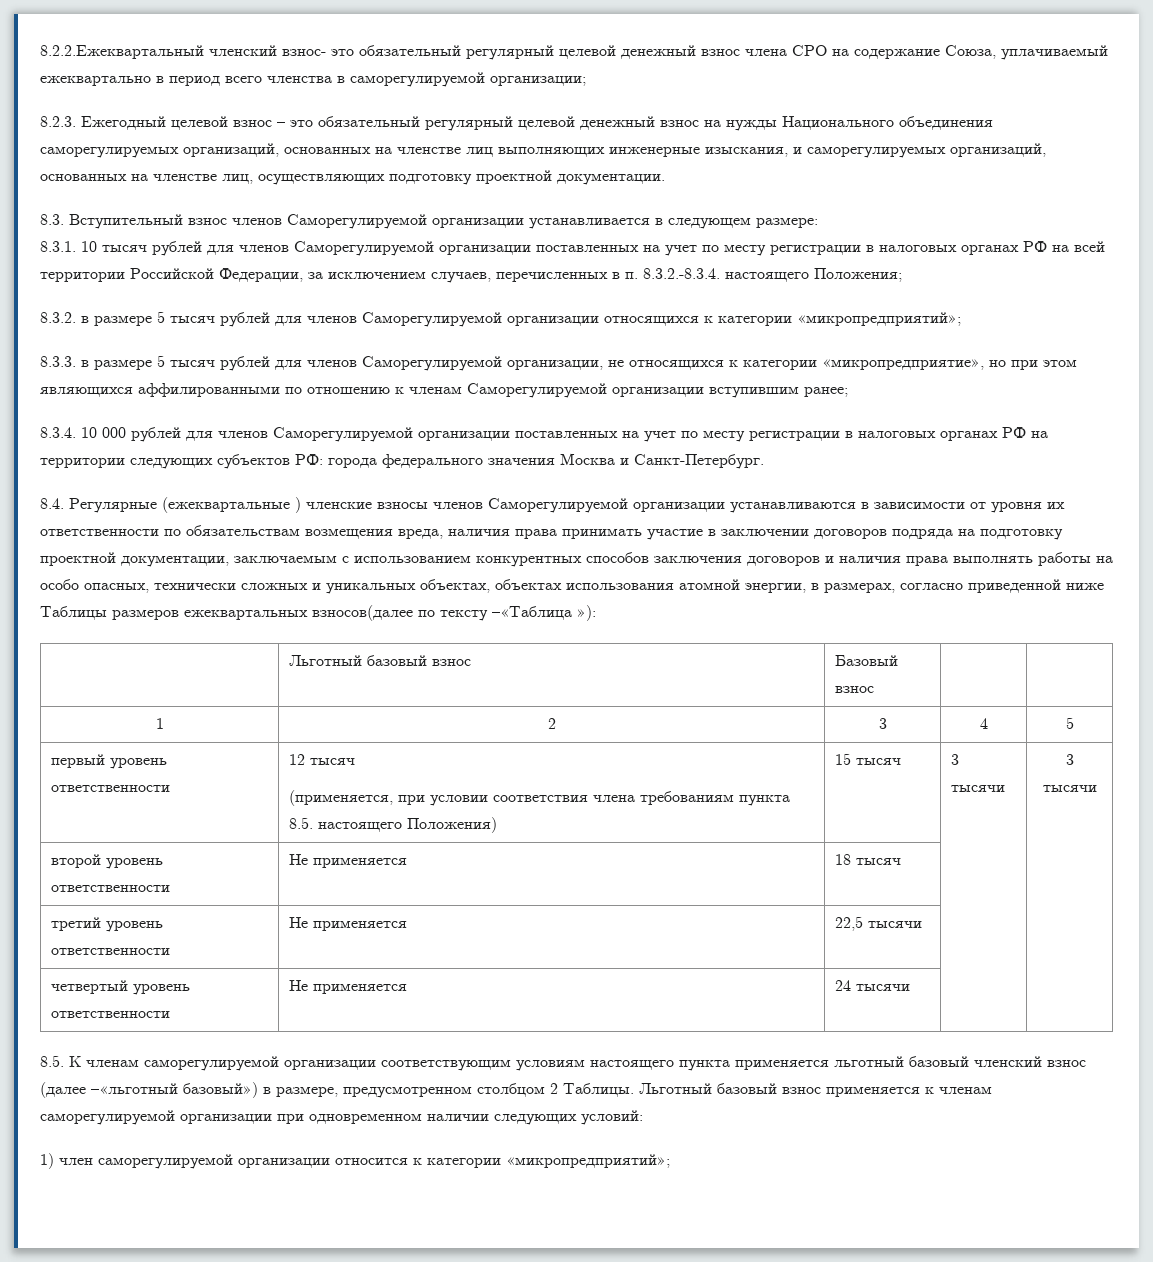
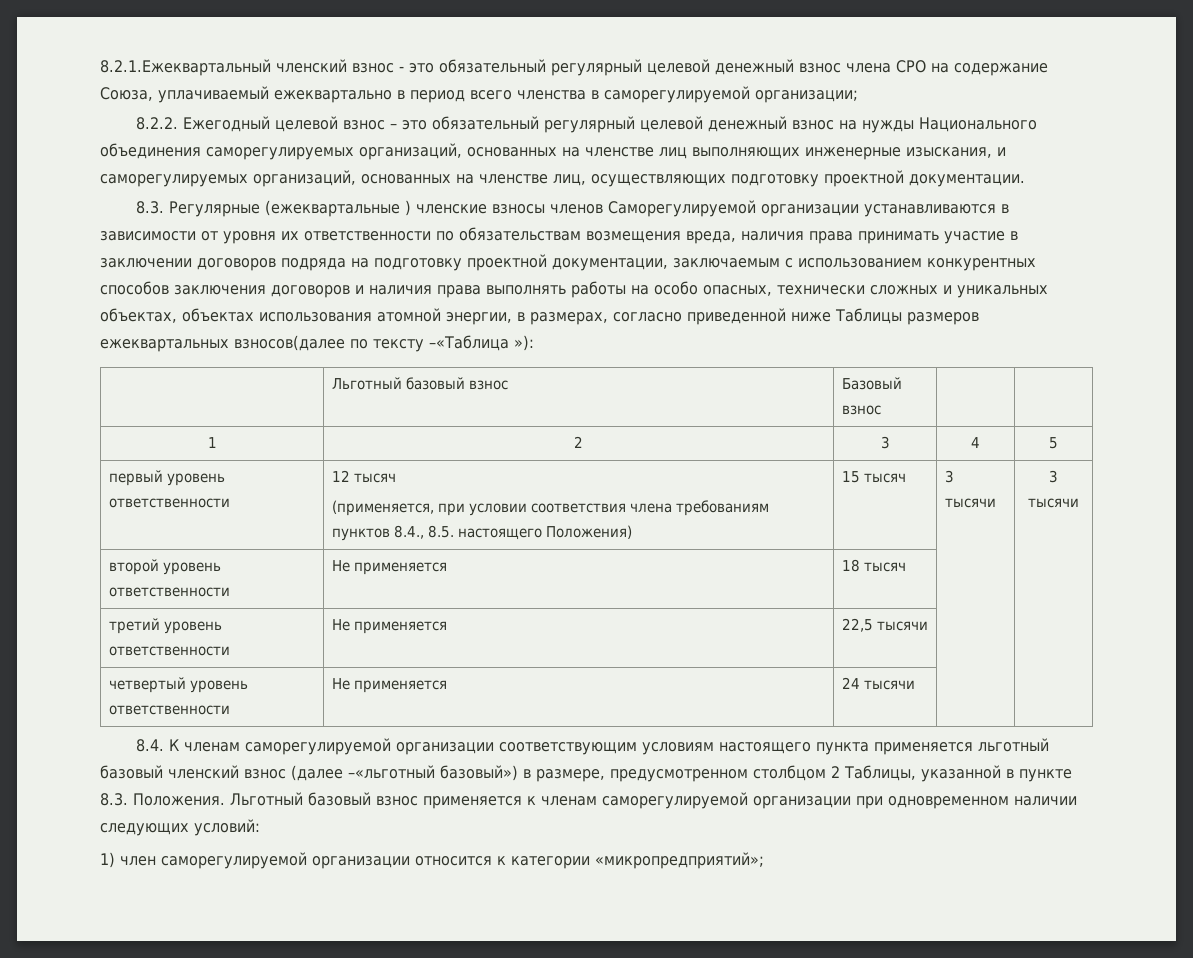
[40,45,326,59] 8.2.2.Ежеквартальный членский взнос- -> [100,59,404,76] 8.2.1.Ежеквартальный членский взнос -
[40,116,76,127] 8.2.3. -> [135,117,178,130] 8.2.2.
[69,214,818,229] [40,241,1105,256] [40,268,902,283] [40,311,961,327] [40,355,1077,371] [40,383,848,398] [40,427,1048,442] [40,453,764,469] [40,498,64,509] Вступительный взнос членов Саморегулируемой организации устанавливается в следующем размере: // 8.3.1. 10 тысяч рублей для членов Саморегулируемой организации поставленных на учет по месту регистрации в налоговых органах РФ на всей территории Российской Федерации, за исключением случаев, перечисленных в п. 8.3.2.-8.3.4. настоящего Положения; // 8.3.2. в размере 5 тысяч рублей для членов Саморегулируемой организации относящихся к категории «микропредприятий»; // 8.3.3. в размере 5 тысяч рублей для членов Саморегулируемой организации, не относящихся к категории «микропредприятие», но при этом являющихся аффилированными по отношению к членам Саморегулируемой организации вступившим ранее; // 8.3.4. 10 000 рублей для членов Саморегулируемой организации поставленных на учет по месту регистрации в налоговых органах РФ на территории следующих субъектов РФ: города федерального значения Москва и Санкт-Петербург. // 8.4. -> (164, 207) none
[738,795,790,806] пункта -> [331,525,424,541] пунктов 8.4.,
[40,1055,64,1067] 8.5. -> [135,739,164,752] 8.4.
[563,1083,634,1097] Таблицы. -> [844,765,1072,782] [100,793,225,806] Таблицы, указанной в пункте 8.3. Положения.

